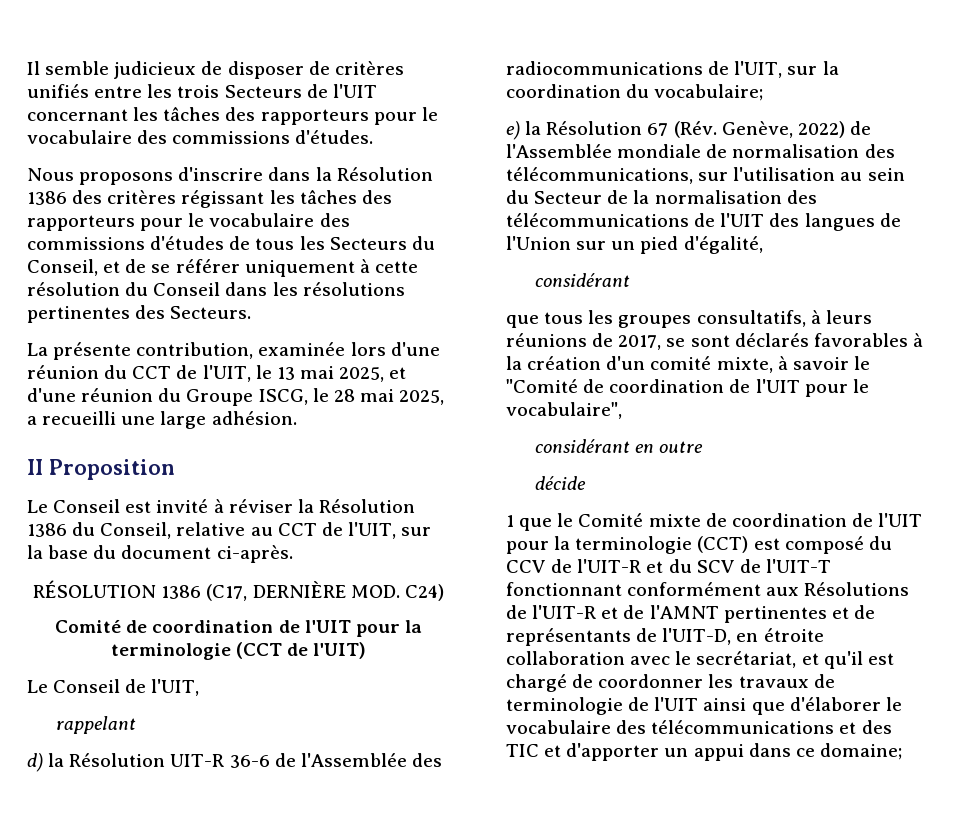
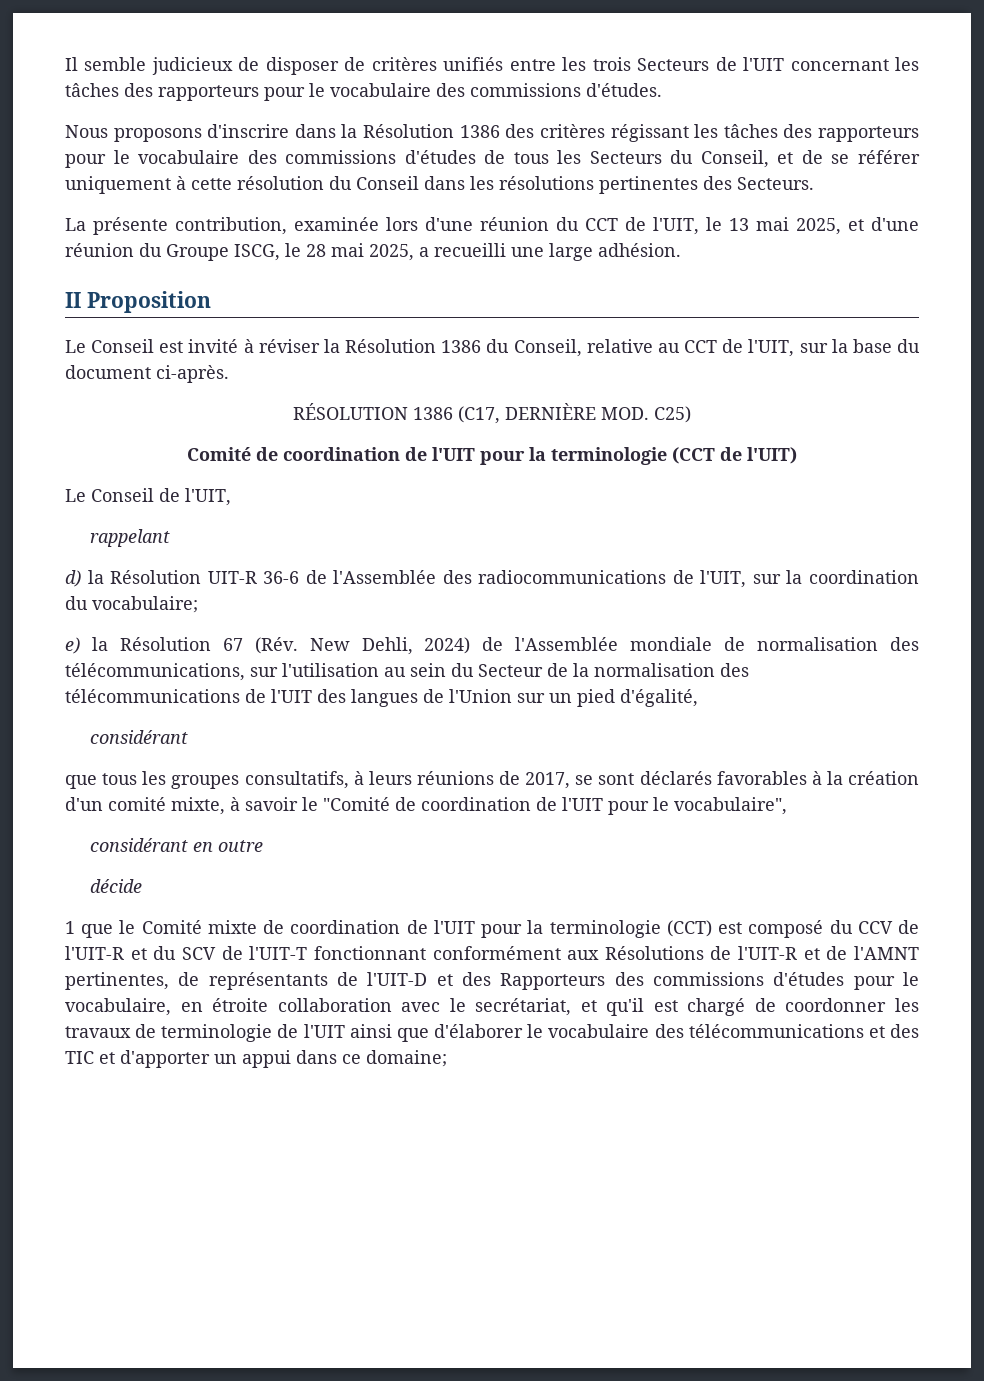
[404,584,444,601] C24) -> [654,406,691,423] C25)
[721,121,845,138] Genève, 2022) -> [309,637,471,655] New Dehli, 2024)
[723,606,849,623] pertinentes et -> [65,972,169,990] pertinentes,
[662,628,732,645] l'UIT-D, -> [367,972,920,990] [65,998,171,1016] l'UIT-D et des Rapporteurs des commissions d'études pour le vocabulaire,

